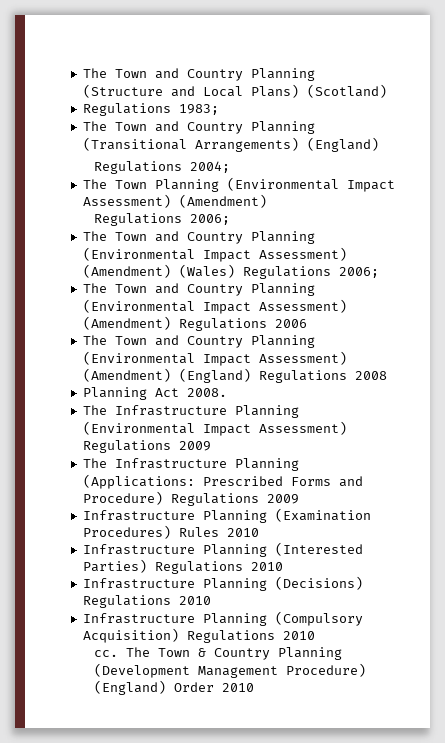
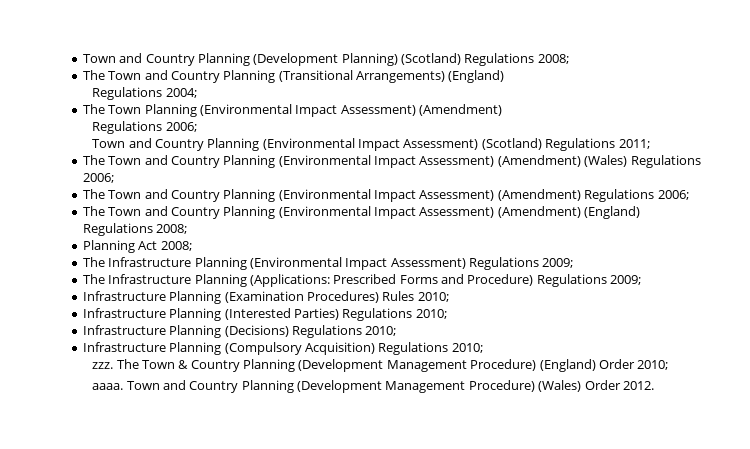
[83,68,316,81] [83,84,388,98] [83,103,220,116] The Town and Country Planning (Structure and Local Plans) (Scotland) // Regulations 1983; -> [82,53,569,66] Town and Country Planning (Development Planning) (Scotland) Regulations 2008;
(230, 219) none -> [92,138,650,151] // Town and Country Planning (Environmental Impact Assessment) (Scotland) Regulations 2011;
[275,319,308,328] 2006 -> [657,190,689,200] 2006;
[355,371,388,380] 2008 -> [156,224,188,234] 2008;
[187,388,228,397] 2008. -> [160,241,192,251] 2008;
[179,441,212,451] 2009 -> [542,258,574,268] 2009;
[267,494,300,504] 2009 -> [610,275,642,285] 2009;
[227,528,260,537] 2010 -> [417,292,449,302] 2010;
[251,562,284,571] 2010 -> [415,309,447,319] 2010;
[179,596,212,605] 2010 -> [365,326,397,336] 2010;
[283,631,316,640] [93,650,118,657] 2010 // cc. -> [451,343,483,353] [92,362,114,369] 2010; // zzz.
[221,683,254,692] 2010 -> [637,360,669,370] [92,380,654,393] 2010; // aaaa. Town and Country Planning (Development Management Procedure) (Wales) Order 2012.

